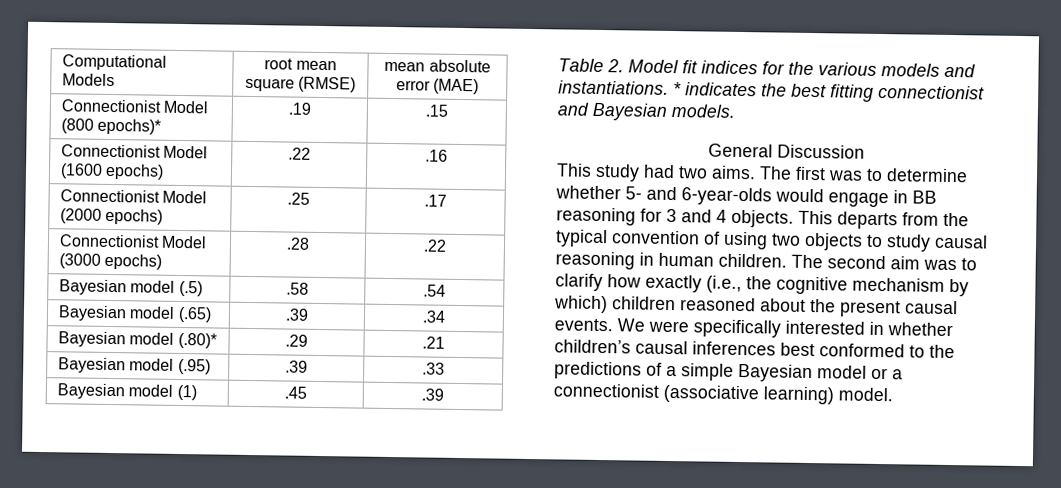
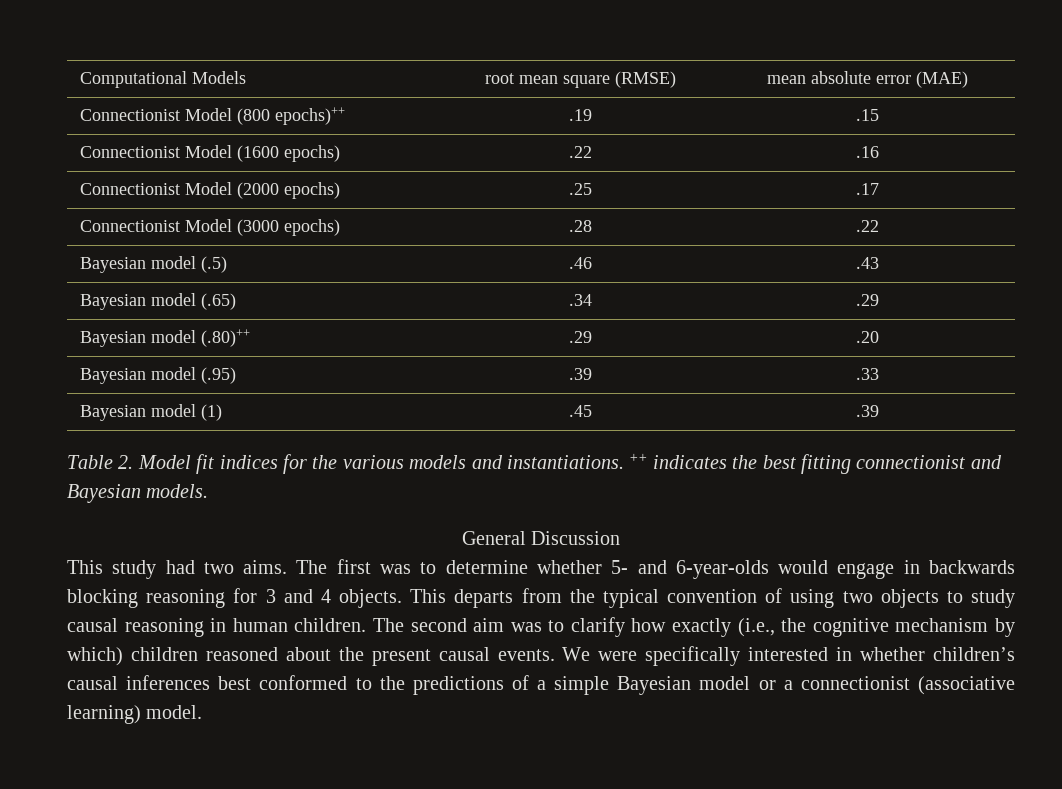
[97,118,162,135] epochs)* -> [275,107,346,125] epochs)++
[286,282,309,295] [422,284,446,297] .58 | .54 -> [569,257,592,269] [856,257,879,269] .46 | .43
[285,308,309,321] [421,310,446,323] [58,331,217,349] .39 | .34 // Bayesian model (.80)* -> [569,294,592,306] [856,294,879,306] [80,329,251,347] .34 | .29 // Bayesian model (.80)++
[421,336,445,349] .21 -> [856,331,879,343] .20
[673,82,682,96] * -> [629,453,648,462] ++
[912,190,937,204] BB -> [928,560,1015,574] [67,589,138,608] backwards blocking

